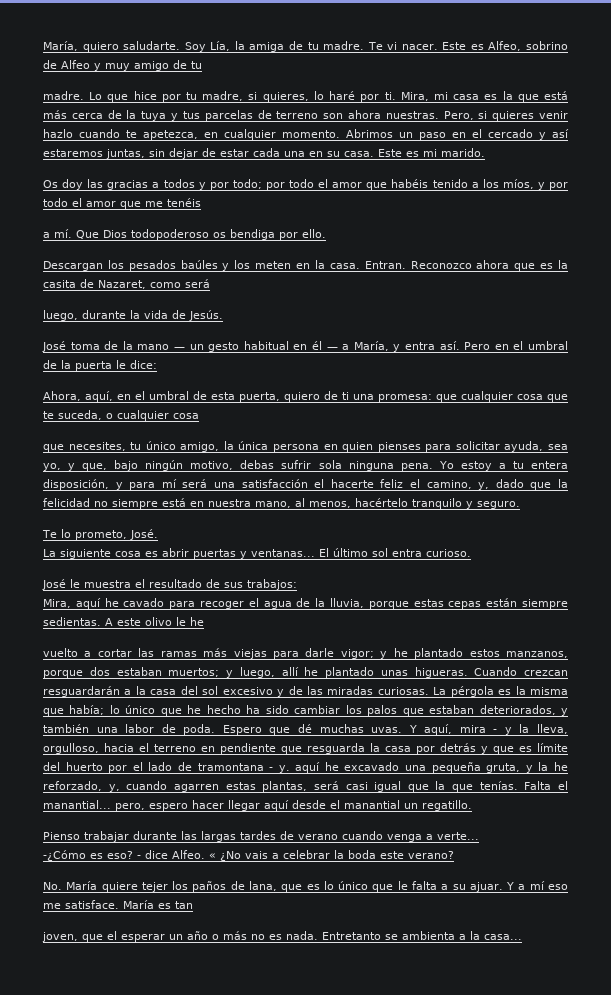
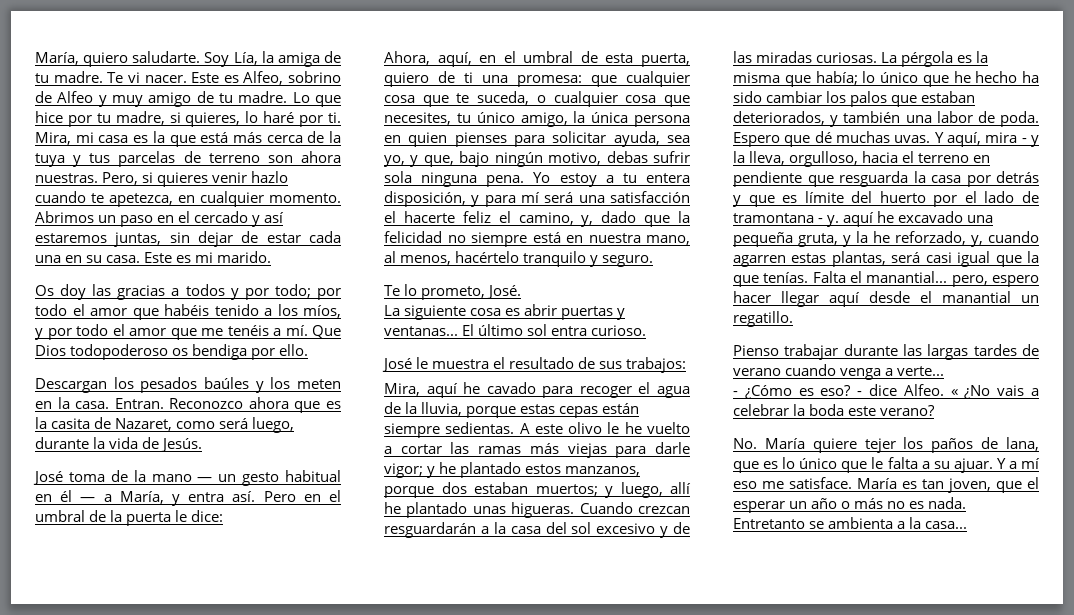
(202, 65) // -> (234, 98) none
(201, 202) // -> (269, 330) none
(210, 283) // -> (249, 423) none
(199, 416) // -> (657, 99) none
(204, 621) // -> (642, 428) none
[43,850,86,861] -¿Cómo -> [733,385,792,399] - ¿Cómo
(193, 905) // -> (944, 484) none

